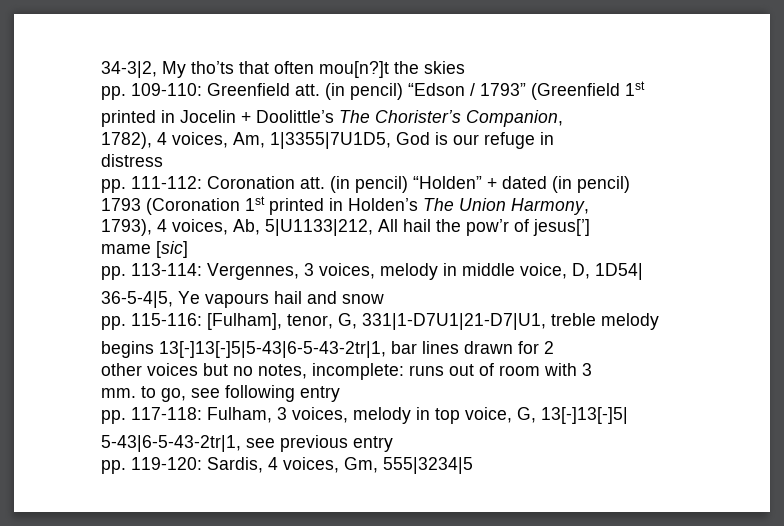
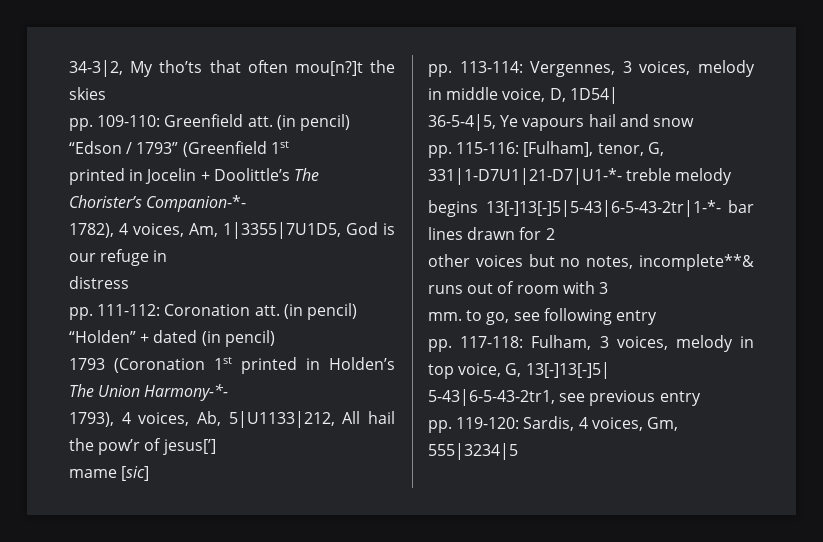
[466,110,563,127] Companion, -> [146,195,247,212] Companion-*-
[511,198,589,215] Harmony, -> [144,384,229,401] Harmony-*-
[362,313,546,330] 331|1-D7U1|21-D7|U1, -> [428,168,622,185] 331|1-D7U1|21-D7|U1-*-
[159,341,386,358] 13[-]13[-]5|5-43|6-5-43-2tr|1, -> [485,200,721,217] 13[-]13[-]5|5-43|6-5-43-2tr|1-*-
[312,363,404,380] incomplete: -> [639,254,754,271] incomplete**&
[101,435,241,452] 5-43|6-5-43-2tr|1, -> [428,389,555,406] 5-43|6-5-43-2tr1,

